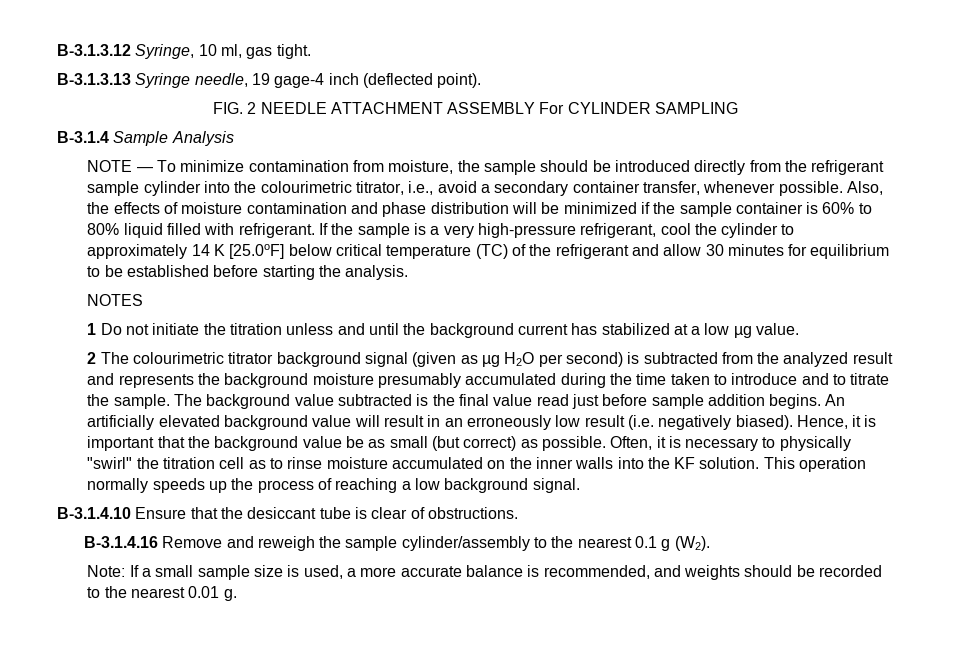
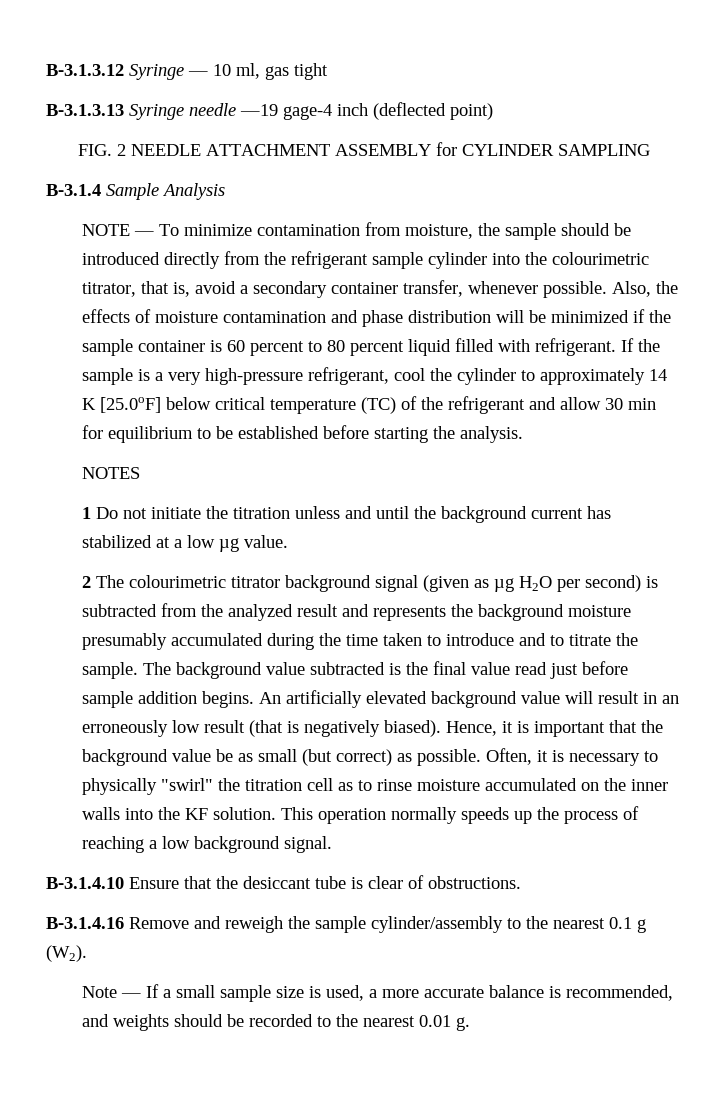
[135,44,195,59] Syringe, -> [129,64,208,80] Syringe —
[276,44,311,59] tight. -> [294,63,328,80] tight
[194,73,270,87] needle, 19 -> [189,103,278,116] needle —19
[437,73,482,88] point). -> [450,103,493,120] point)
[539,102,565,114] For -> [435,142,457,156] for
[408,181,434,195] i.e., -> [140,281,190,297] that is,
[822,202,872,214] [87,223,120,235] 60% to 80% -> [226,340,404,356] 60 percent to 80 percent
[727,244,784,256] minutes -> [627,398,656,410] min
[627,415,654,430] (i.e. -> [248,720,299,737] (that is
[87,565,126,577] Note: -> [81,986,141,998] Note —

